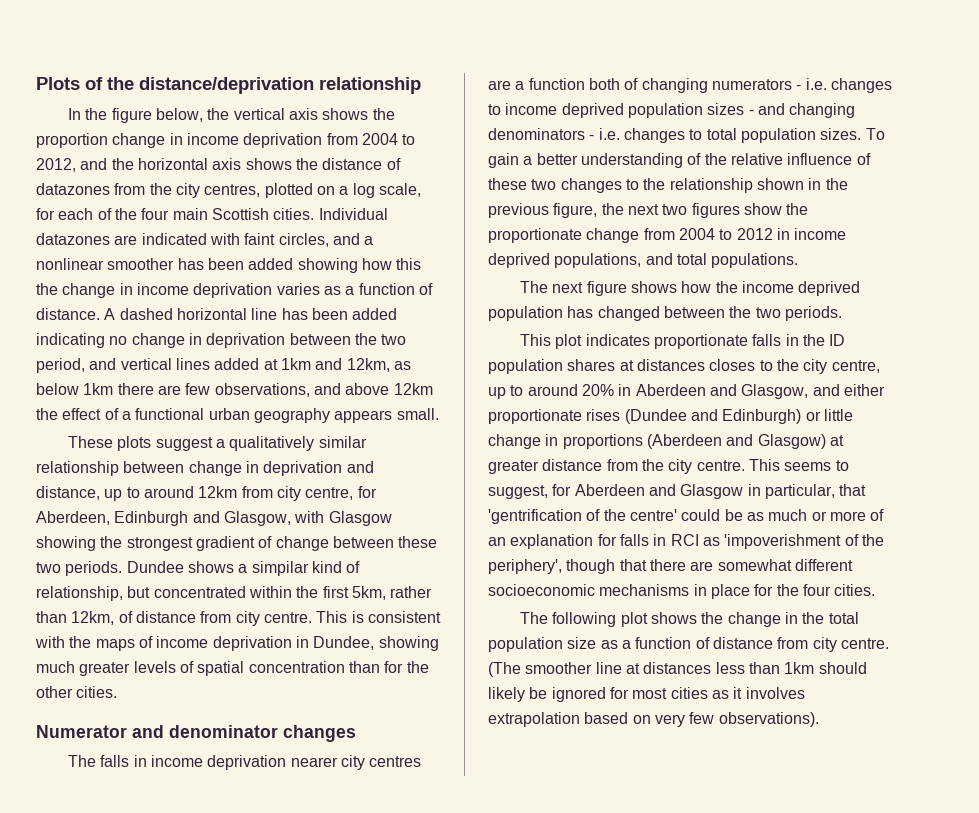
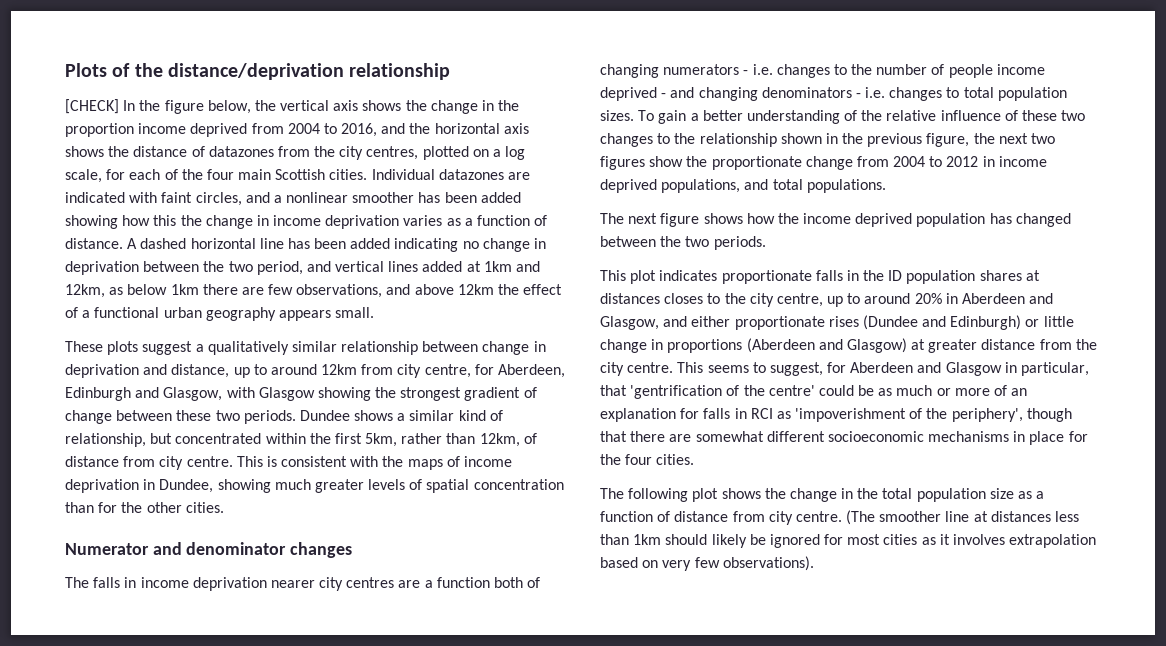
(421, 85) none -> [65,99,119,114] [CHECK]
[36,133,416,148] [36,158,76,172] proportion change in income deprivation from 2004 to 2012, -> [430,100,520,114] [65,123,378,137] change in the proportion income deprived from 2004 to 2016,
[251,561,309,576] simpilar -> [409,410,455,421] similar
[505,103,745,118] income deprived population sizes -> [851,64,1045,78] [600,87,657,101] the number of people income deprived

